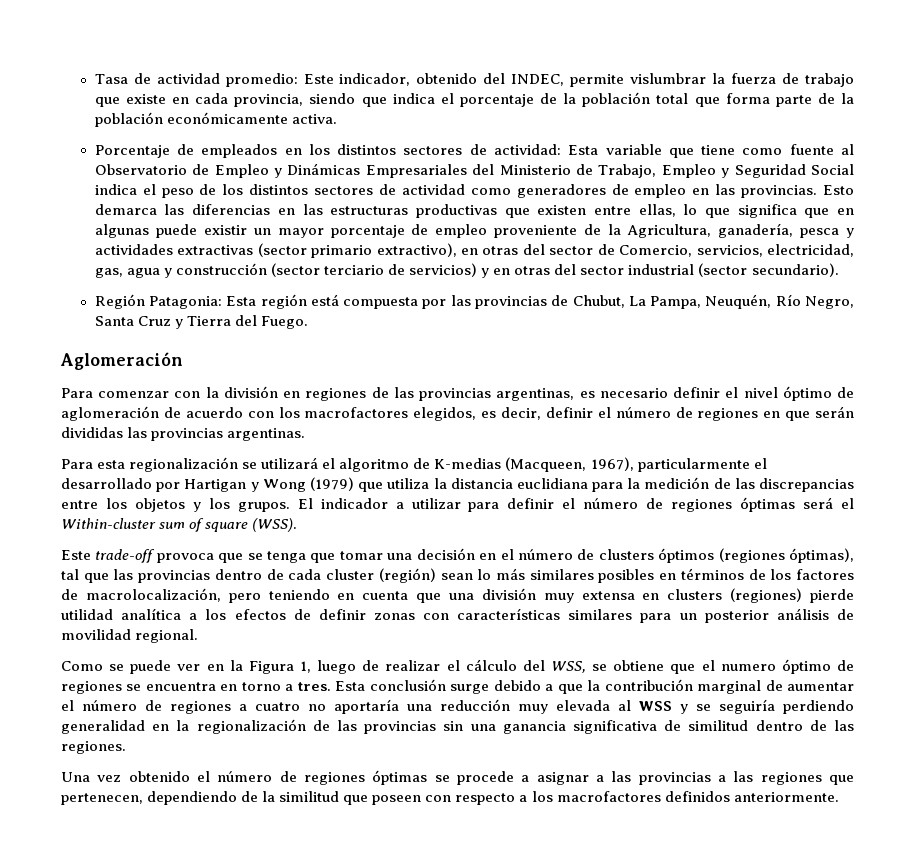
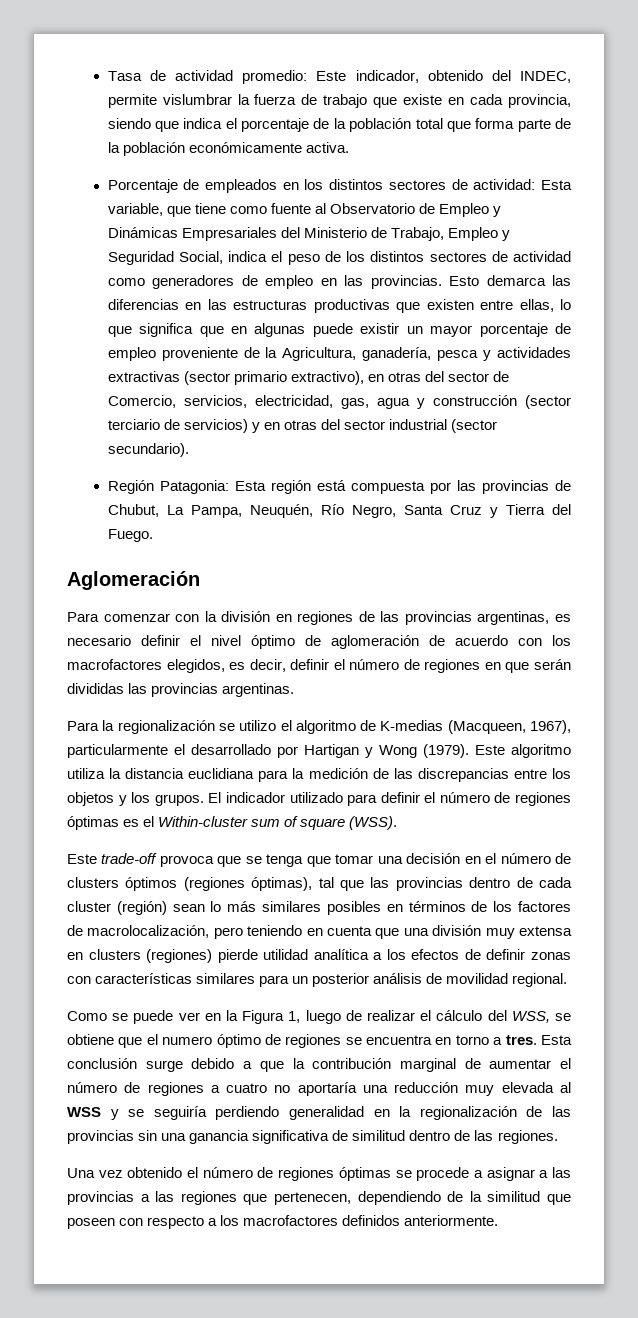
[605,144,662,155] variable -> [107,203,163,216] variable,
[810,164,854,175] Social -> [178,251,223,264] Social,
[97,460,126,469] esta -> [102,720,115,731] la
[261,457,319,469] utilizará -> [239,720,277,731] utilizo
[309,477,384,492] (1979) que -> [423,744,571,758] (1979). Este algoritmo
[395,498,461,509] a utilizar -> [289,792,343,803] utilizado
[803,497,834,509] será -> [123,819,140,827] es

